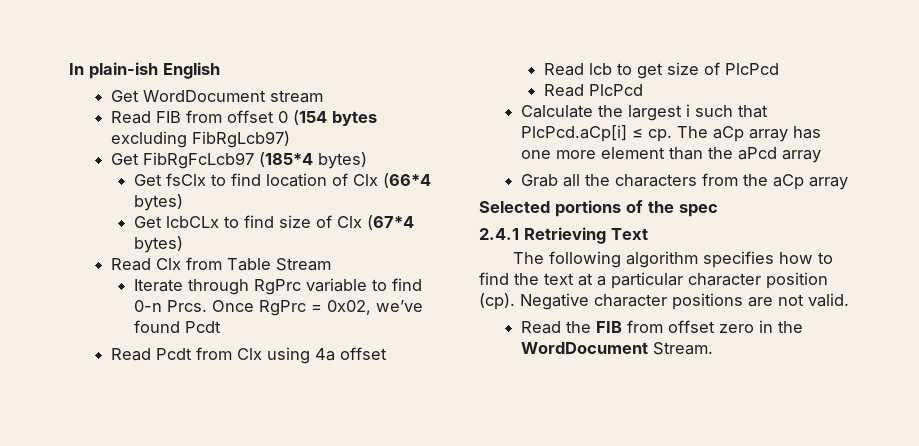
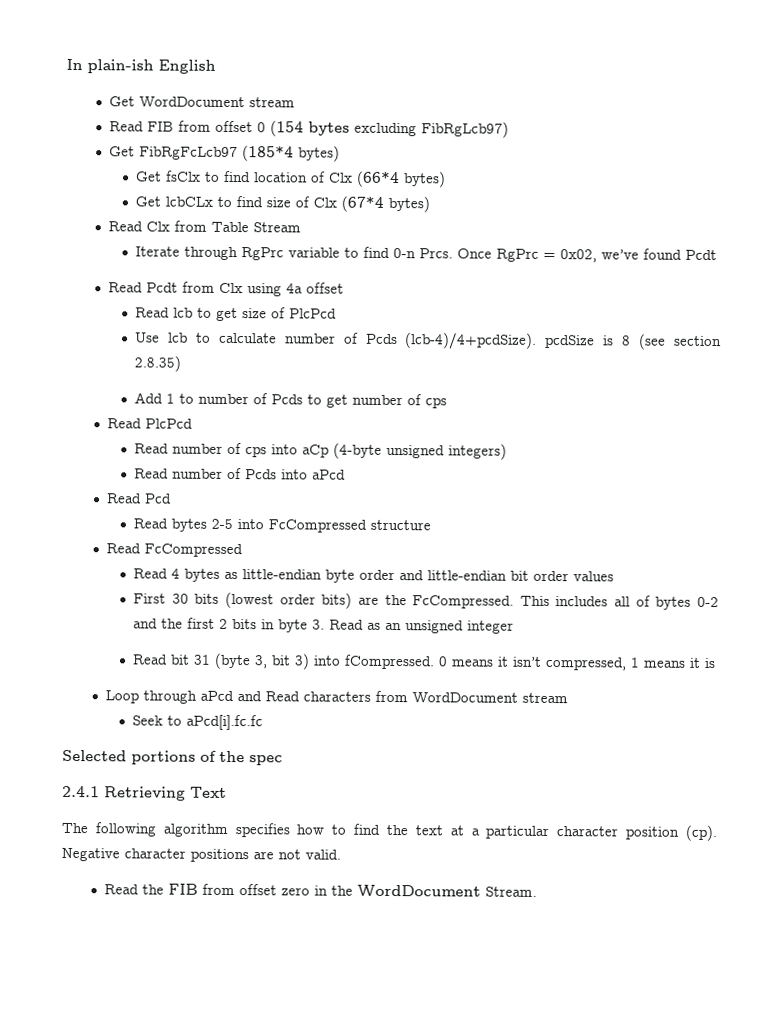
[544,84,644,97] [520,104,768,121] [520,125,821,142] [520,147,821,163] [520,173,848,190] Read PlcPcd // Calculate the largest i such that PlcPcd.aCp[i] ≤ cp. The aCp array has one more element than the aPcd array // Grab all the characters from the aCp array -> [135,332,722,350] [134,355,182,372] [134,392,448,409] [107,418,194,429] [134,442,508,460] [134,467,347,480] [107,493,173,504] [133,518,432,533] [106,543,244,558] [133,568,615,583] [133,591,720,610] [133,617,515,634] [132,652,717,671] [105,690,569,704] [132,714,264,731] Use lcb to calculate number of Pcds (lcb-4)/4+pcdSize). pcdSize is 8 (see section 2.8.35) // Add 1 to number of Pcds to get number of cps // Read PlcPcd // Read number of cps into aCp (4-byte unsigned integers) // Read number of Pcds into aPcd // Read Pcd // Read bytes 2-5 into FcCompressed structure // Read FcCompressed // Read 4 bytes as little-endian byte order and little-endian bit order values // First 30 bits (lowest order bits) are the FcCompressed. This includes all of bytes 0-2 and the first 2 bits in byte 3. Read as an unsigned integer // Read bit 31 (byte 3, bit 3) into fCompressed. 0 means it isn’t compressed, 1 means it is // Loop through aPcd and Read characters from WordDocument stream // Seek to aPcd[i].fc.fc

